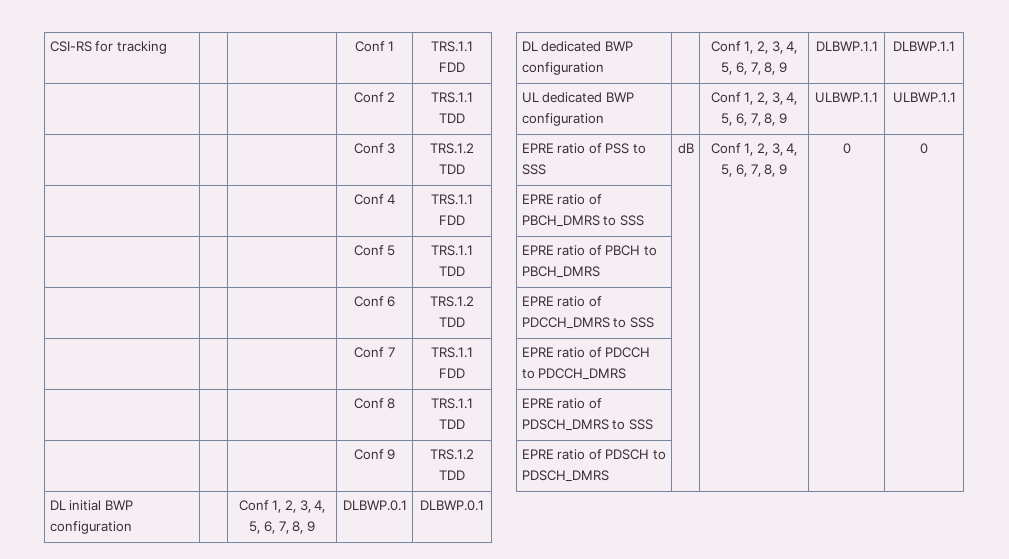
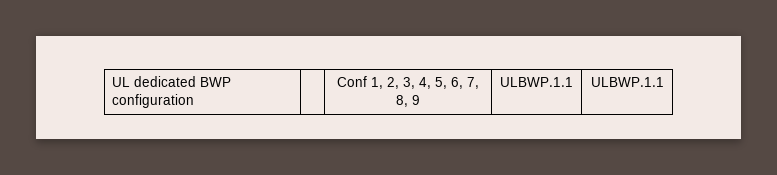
[49,41,167,54] [354,41,395,52] [431,41,473,52] [439,62,465,72] [353,92,396,103] [431,92,473,103] [439,113,465,123] [353,143,396,154] [430,143,474,154] [439,164,465,174] [353,194,396,205] [431,194,473,205] [439,215,465,225] [353,245,396,256] [431,245,473,256] [439,266,465,276] [353,296,396,307] [430,296,474,307] [439,317,465,327] [354,347,395,358] [431,347,473,358] [439,368,465,378] [353,398,396,409] [431,398,473,409] [439,419,465,429] [353,449,396,460] [430,449,474,460] [439,470,465,480] [49,500,133,511] [49,521,132,534] [238,500,326,513] [249,521,315,534] [342,500,407,511] [420,500,484,511] [521,41,633,52] [521,62,604,75] [710,41,798,54] [721,62,787,75] [815,41,878,52] [893,41,955,52] CSI-RS for tracking | | | Conf 1 | TRS.1.1 FDD // | | | Conf 2 | TRS.1.1 TDD // | | | Conf 3 | TRS.1.2 TDD // | | | Conf 4 | TRS.1.1 FDD // | | | Conf 5 | TRS.1.1 TDD // | | | Conf 6 | TRS.1.2 TDD // | | | Conf 7 | TRS.1.1 FDD // | | | Conf 8 | TRS.1.1 TDD // | | | Conf 9 | TRS.1.2 TDD // DL initial BWP configuration | | Conf 1, 2, 3, 4, 5, 6, 7, 8, 9 | DLBWP.0.1 | DLBWP.0.1 // DL dedicated BWP configuration | | Conf 1, 2, 3, 4, 5, 6, 7, 8, 9 | DLBWP.1.1 | DLBWP.1.1 // -> (112, 82) none
[521,143,647,154] [521,164,546,175] [677,143,694,154] [710,143,798,156] [721,164,787,177] [842,143,851,154] [920,143,928,154] [521,194,602,205] [521,215,644,227] [521,245,658,256] [521,266,600,278] [521,296,602,307] [521,317,654,329] [521,347,651,358] [521,368,627,380] [521,398,602,409] [521,419,653,431] [521,449,667,460] [521,470,609,482] // EPRE ratio of PSS to SSS | dB | Conf 1, 2, 3, 4, 5, 6, 7, 8, 9 | 0 | 0 // EPRE ratio of PBCH_DMRS to SSS | | | | // EPRE ratio of PBCH to PBCH_DMRS | | | | // EPRE ratio of PDCCH_DMRS to SSS | | | | // EPRE ratio of PDCCH to PDCCH_DMRS | | | | // EPRE ratio of PDSCH_DMRS to SSS | | | | // EPRE ratio of PDSCH to PDSCH_DMRS | | | | -> (664, 82) none

